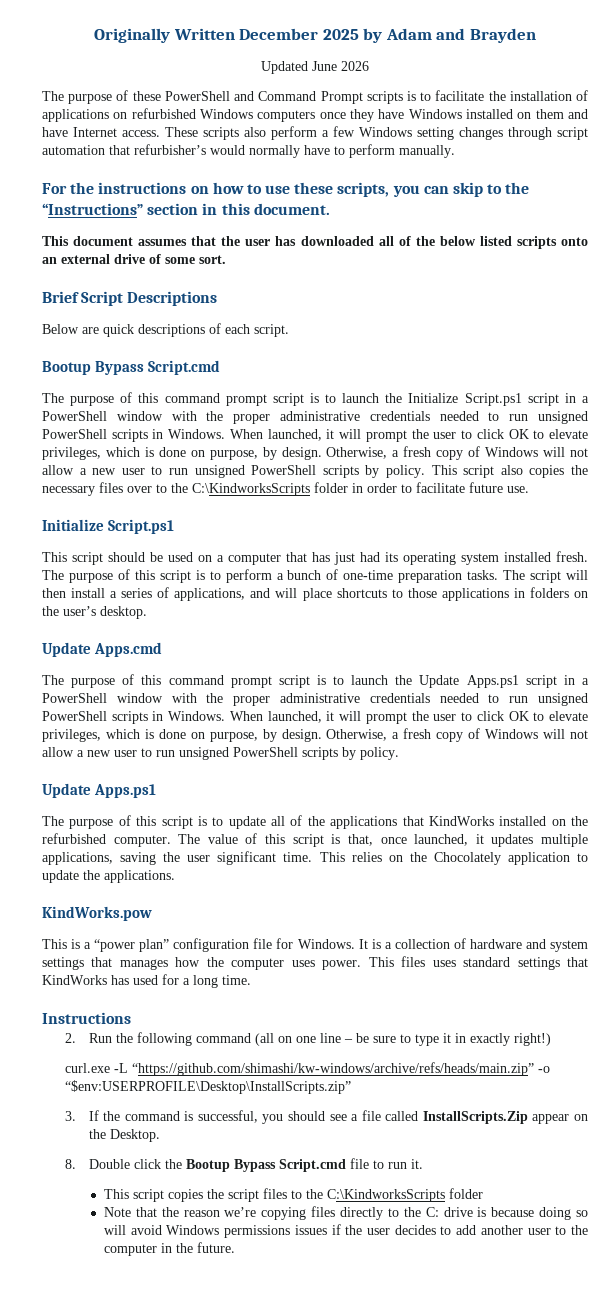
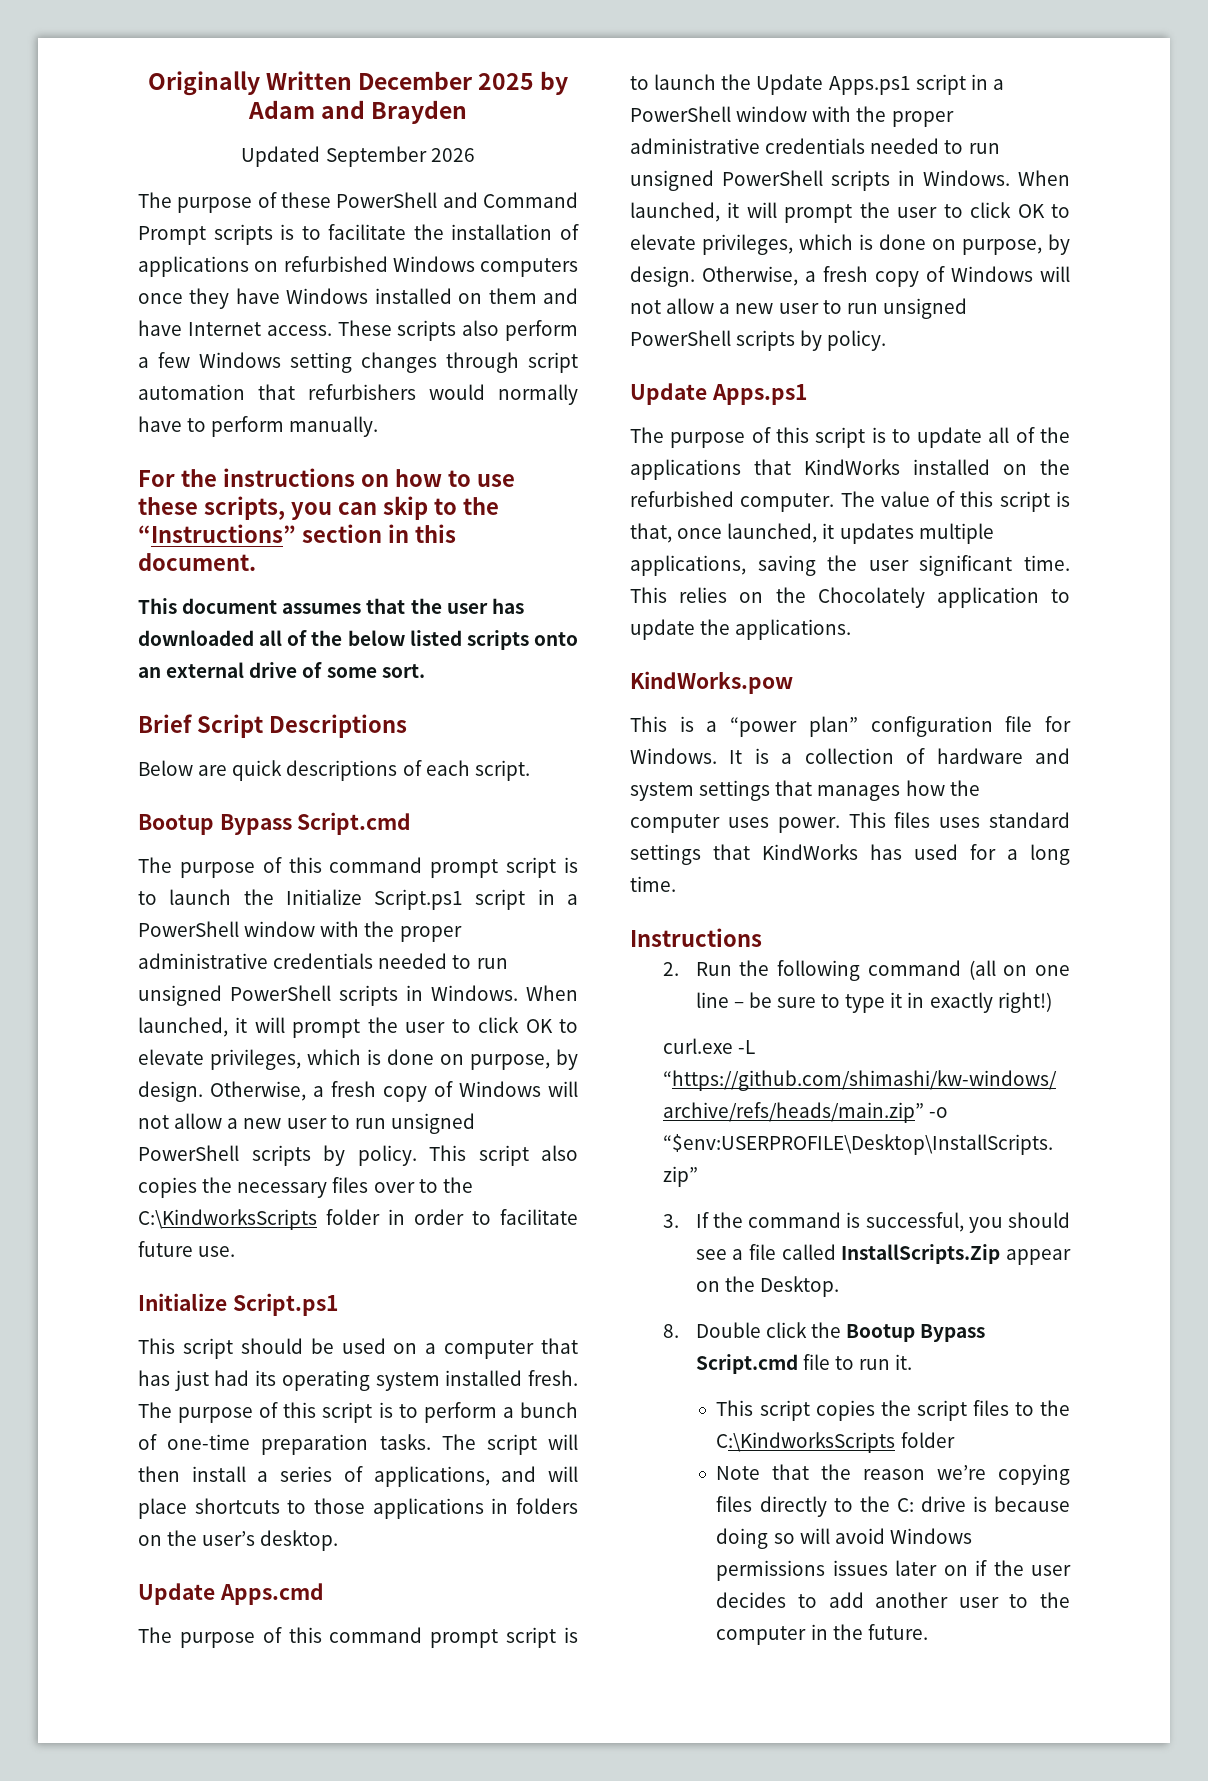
[312,61,337,71] June -> [325,146,427,167] September
[134,144,206,155] refurbisher’s -> [308,384,416,400] refurbishers
(327, 1230) none -> [895,1560,968,1576] later on

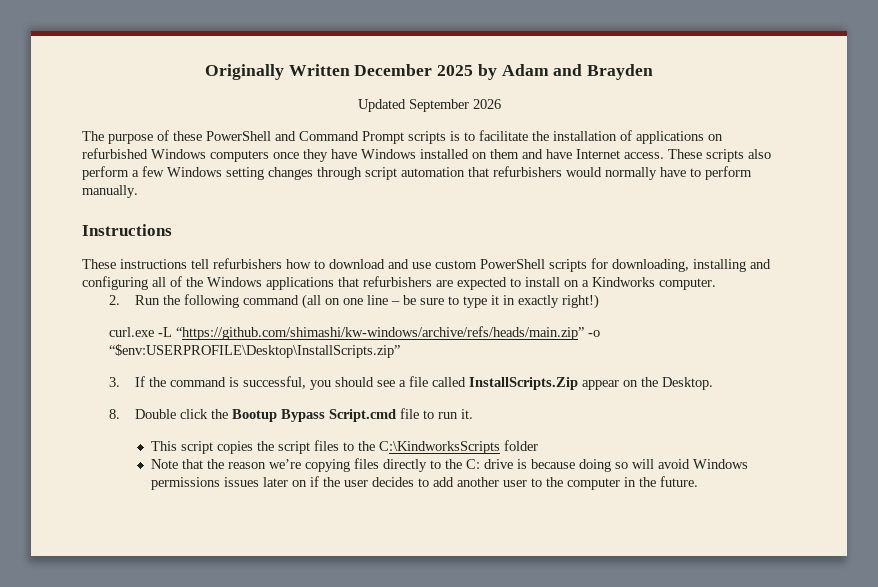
[138,468,515,487] [138,496,499,520] [138,524,456,543] [138,553,256,571] [138,598,524,614] [138,630,578,650] [138,662,425,678] [138,714,407,738] [138,760,530,781] [138,812,412,835] [138,857,579,878] [138,889,578,910] [138,921,462,942] [138,953,508,969] [138,985,578,1006] [138,1017,578,1038] [138,1049,578,1070] [138,1081,578,1102] [138,1113,475,1134] [138,1145,578,1166] [138,1177,473,1198] [138,1209,578,1230] [138,1241,236,1257] [138,1293,338,1316] [138,1338,578,1359] [138,1370,578,1391] [138,1402,578,1423] [138,1434,578,1455] [138,1466,578,1487] [138,1498,579,1519] [138,1530,339,1551] [138,1583,324,1605] [138,1627,579,1648] [630,74,1004,95] [630,106,954,127] [630,138,1000,154] [630,170,1070,191] [630,202,1070,223] [630,234,1070,255] [630,266,1070,287] [630,298,967,319] [630,330,887,351] [630,383,807,405] [630,427,1070,448] [630,459,1070,480] [630,491,1070,512] [630,523,994,544] [630,555,1070,576] [630,587,1070,608] [630,619,852,640] [630,671,793,694] [630,716,1071,737] [630,748,1070,764] [630,780,980,801] [630,812,1070,833] [630,844,1070,865] [630,876,676,892] [630,928,762,947] For the instructions on how to use these scripts, you can skip to the “Instructions” section in this document. // This document assumes that the user has downloaded all of the below listed scripts onto an external drive of some sort. // Brief Script Descriptions // Below are quick descriptions of each script. // Bootup Bypass Script.cmd // The purpose of this command prompt script is to launch the Initialize Script.ps1 script in a PowerShell window with the proper administrative credentials needed to run unsigned PowerShell scripts in Windows. When launched, it will prompt the user to click OK to elevate privileges, which is done on purpose, by design. Otherwise, a fresh copy of Windows will not allow a new user to run unsigned PowerShell scripts by policy. This script also copies the necessary files over to the C:\KindworksScripts folder in order to facilitate future use. // Initialize Script.ps1 // This script should be used on a computer that has just had its operating system installed fresh. The purpose of this script is to perform a bunch of one-time preparation tasks. The script will then install a series of applications, and will place shortcuts to those applications in folders on the user’s desktop. // Update Apps.cmd // The purpose of this command prompt script is to launch the Update Apps.ps1 script in a PowerShell window with the proper administrative credentials needed to run unsigned PowerShell scripts in Windows. When launched, it will prompt the user to click OK to elevate privileges, which is done on purpose, by design. Otherwise, a fresh copy of Windows will not allow a new user to run unsigned PowerShell scripts by policy. // Update Apps.ps1 // The purpose of this script is to update all of the applications that KindWorks installed on the refurbished computer. The value of this script is that, once launched, it updates multiple applications, saving the user significant time. This relies on the Chocolately application to update the applications. // KindWorks.pow // This is a “power plan” configuration file for Windows. It is a collection of hardware and system settings that manages how the computer uses power. This files uses standard settings that KindWorks has used for a long time. // Instructions -> [82,224,172,236] [82,258,771,272] [82,276,716,290] Instructions // These instructions tell refurbishers how to download and use custom PowerShell scripts for downloading, installing and configuring all of the Windows applications that refurbishers are expected to install on a Kindworks computer.

